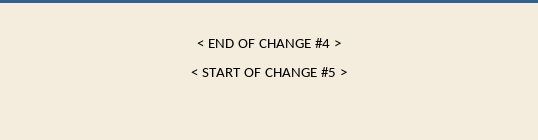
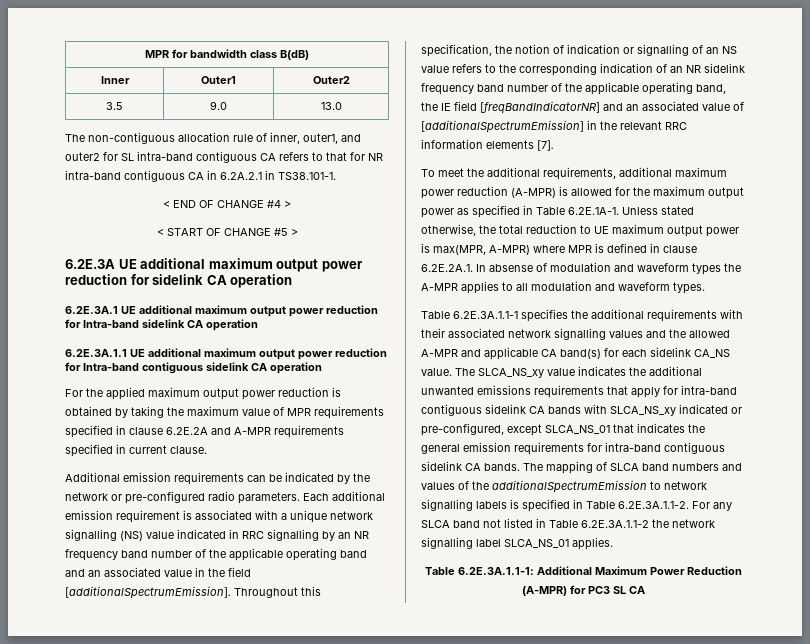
(197, 44) none -> [145,49,309,60] [100,76,130,84] [201,76,236,84] [312,76,350,84] [106,102,123,110] [210,101,227,110] [320,102,342,110] [65,132,361,144] [65,151,383,163] [65,170,336,182] MPR for bandwidth class B(dB) // Inner | Outer1 | Outer2 // 3.5 | 9.0 | 13.0 // The non-contiguous allocation rule of inner, outer1, and outer2 for SL intra-band contiguous CA refers to that for NR intra-band contiguous CA in 6.2A.2.1 in TS38.101-1. //
(347, 73) none -> [65,258,363,272] [65,274,293,288] [65,305,378,317] [65,319,258,331] [65,348,387,360] [65,362,322,374] [65,387,341,400] [65,406,384,419] [65,425,344,438] [65,444,207,457] [65,472,370,485] [65,491,385,504] [65,510,373,523] [65,529,369,541] [65,548,367,561] [65,567,251,577] [65,586,321,599] [421,44,737,57] [421,63,745,76] [421,82,726,95] [421,101,744,114] [421,120,687,133] [421,139,554,151] [421,167,727,180] [421,186,744,199] [421,205,694,218] [421,224,739,237] [421,243,697,255] [421,262,741,275] [421,281,705,294] [421,309,743,322] [421,328,730,340] [421,347,730,360] [421,366,702,378] [421,385,737,398] [421,404,742,416] [421,423,705,436] [421,442,725,455] [421,461,742,474] [421,480,707,493] [421,499,732,512] [421,518,715,528] [421,537,613,550] [424,566,742,575] [521,585,645,596] // 6.2E.3A UE additional maximum output power reduction for sidelink CA operation // 6.2E.3A.1 UE additional maximum output power reduction for Intra-band sidelink CA operation // 6.2E.3A.1.1 UE additional maximum output power reduction for Intra-band contiguous sidelink CA operation // For the applied maximum output power reduction is obtained by taking the maximum value of MPR requirements specified in clause 6.2E.2A and A-MPR requirements specified in current clause. // Additional emission requirements can be indicated by the network or pre-configured radio parameters. Each additional emission requirement is associated with a unique network signalling (NS) value indicated in RRC signalling by an NR frequency band number of the applicable operating band and an associated value in the field [additionalSpectrumEmission]. Throughout this specification, the notion of indication or signalling of an NS value refers to the corresponding indication of an NR sidelink frequency band number of the applicable operating band, the IE field [freqBandIndicatorNR] and an associated value of [additionalSpectrumEmission] in the relevant RRC information elements [7]. // To meet the additional requirements, additional maximum power reduction (A-MPR) is allowed for the maximum output power as specified in Table 6.2E.1A-1. Unless stated otherwise, the total reduction to UE maximum output power is max(MPR, A-MPR) where MPR is defined in clause 6.2E.2A.1. In absense of modulation and waveform types the A-MPR applies to all modulation and waveform types. // Table 6.2E.3A.1.1-1 specifies the additional requirements with their associated network signalling values and the allowed A-MPR and applicable CA band(s) for each sidelink CA_NS value. The SLCA_NS_xy value indicates the additional unwanted emissions requirements that apply for intra-band contiguous sidelink CA bands with SLCA_NS_xy indicated or pre-configured, except SLCA_NS_01 that indicates the general emission requirements for intra-band contiguous sidelink CA bands. The mapping of SLCA band numbers and values of the additionalSpectrumEmission to network signalling labels is specified in Table 6.2E.3A.1.1-2. For any SLCA band not listed in Table 6.2E.3A.1.1-2 the network signalling label SLCA_NS_01 applies. // Table 6.2E.3A.1.1-1: Additional Maximum Power Reduction (A-MPR) for PC3 SL CA

